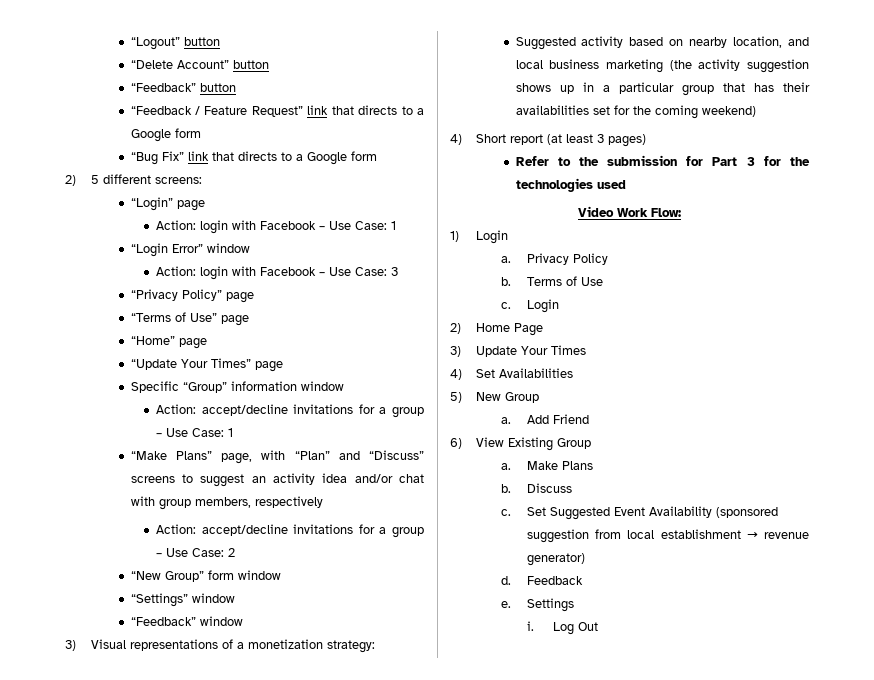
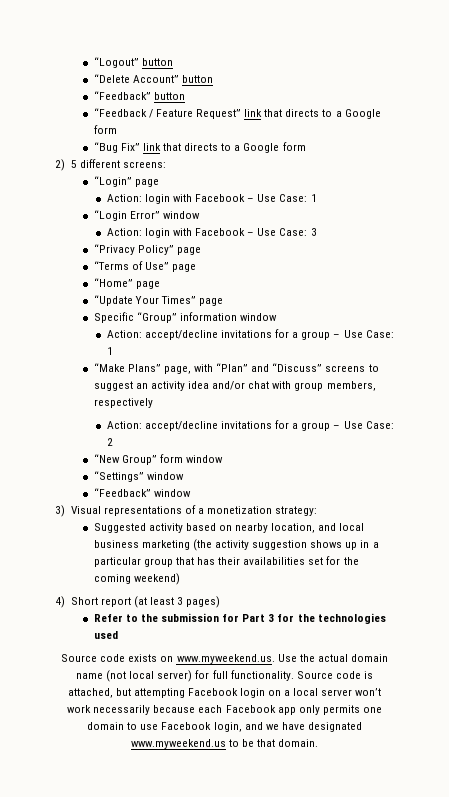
[578,206,681,217] [450,230,508,244] [501,253,608,265] [501,276,603,286] [501,299,559,313] [450,323,543,336] [450,345,586,357] [450,368,573,380] [450,392,539,403] [501,414,589,424] [450,437,591,451] [501,461,593,470] [501,483,572,493] [501,506,778,520] [526,529,809,543] [526,553,585,566] [501,576,583,585] [501,598,574,612] [526,621,598,635] Video Work Flow: // 1) Login // a. Privacy Policy // b. Terms of Use // c. Login // 2) Home Page // 3) Update Your Times // 4) Set Availabilities // 5) New Group // a. Add Friend // 6) View Existing Group // a. Make Plans // b. Discuss // c. Set Suggested Event Availability (sponsored suggestion from local establishment → revenue generator) // d. Feedback // e. Settings // i. Log Out -> [61,654,388,664] [76,670,373,682] [67,688,382,698] [67,705,382,715] [87,722,362,732] [130,739,319,749] Source code exists on www.myweekend.us. Use the actual domain name (not local server) for full functionality. Source code is attached, but attempting Facebook login on a local server won’t work necessarily because each Facebook app only permits one domain to use Facebook login, and we have designated www.myweekend.us to be that domain.

